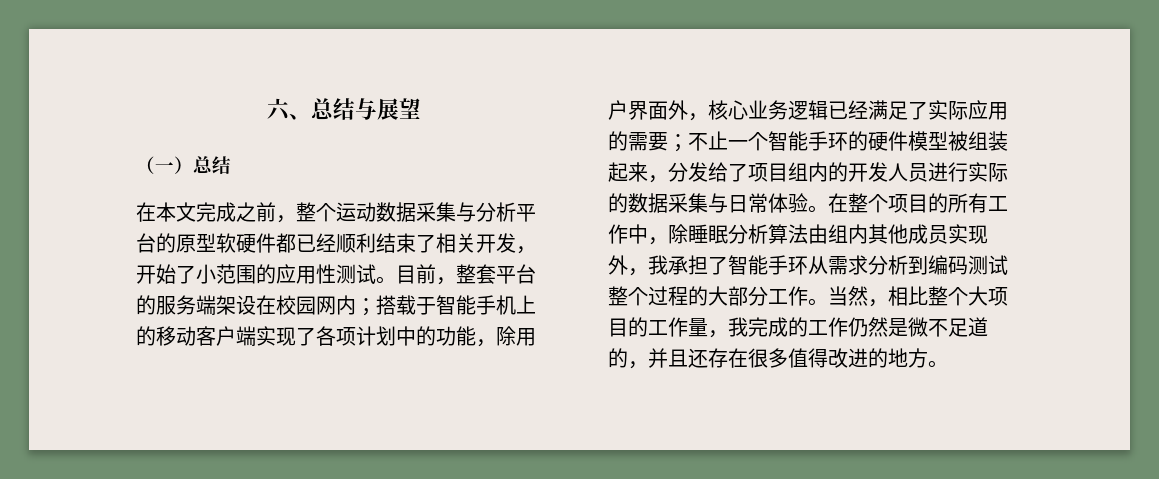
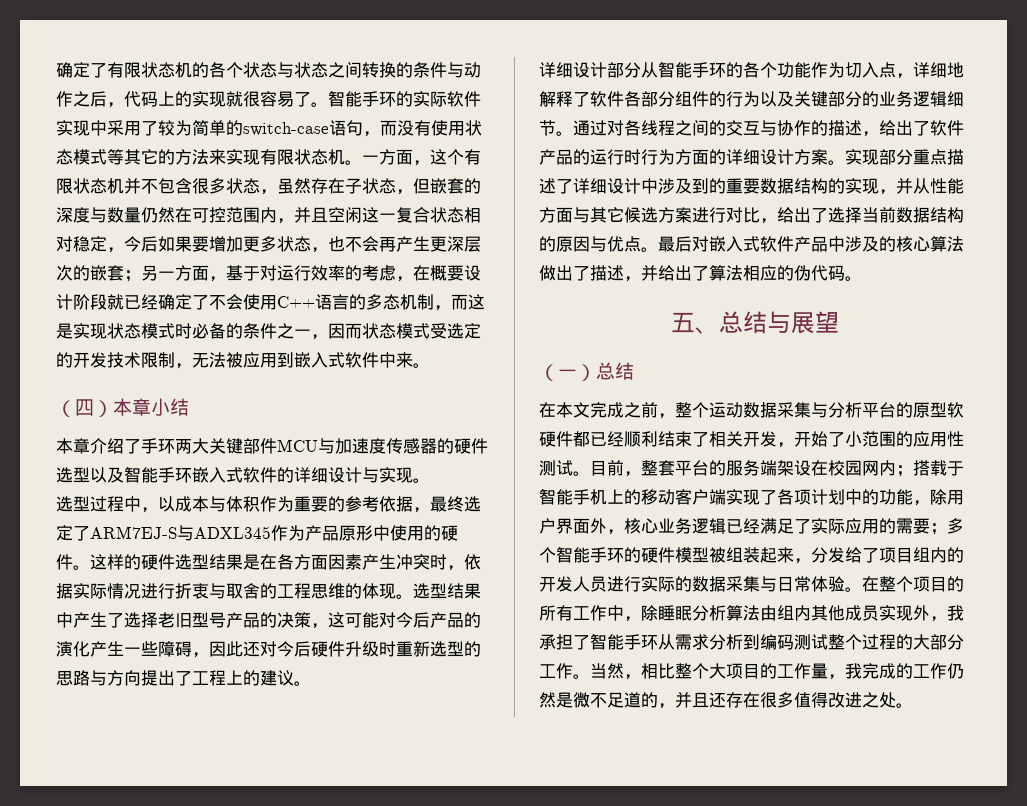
[266,98,291,121] 六 -> [56,62,481,78] [56,90,481,108] [56,120,482,137] [56,149,481,166] [56,178,481,195] [56,207,481,224] [56,236,481,253] [56,265,481,282] [56,294,485,311] [56,323,481,340] [56,352,430,369] [56,398,189,417] [56,438,488,454] [56,466,430,483] [56,496,481,513] [56,525,458,541] [56,554,481,571] [56,583,481,599] [56,612,481,629] [56,641,481,658] [56,670,311,686] [539,61,964,79] [539,91,964,107] [539,120,964,137] [539,149,964,165] [539,178,964,195] [539,207,964,224] [539,236,964,252] [539,265,862,282] [671,312,695,333] 确定了有限状态机的各个状态与状态之间转换的条件与动作之后，代码上的实现就很容易了。智能手环的实际软件实现中采用了较为简单的switch-case语句，而没有使用状态模式等其它的方法来实现有限状态机。一方面，这个有限状态机并不包含很多状态，虽然存在子状态，但嵌套的深度与数量仍然在可控范围内，并且空闲这一复合状态相对稳定，今后如果要增加更多状态，也不会再产生更深层次的嵌套；另一方面，基于对运行效率的考虑，在概要设计阶段就已经确定了不会使用C++语言的多态机制，而这是实现状态模式时必备的条件之一，因而状态模式受选定的开发技术限制，无法被应用到嵌入式软件中来。 // （四）本章小结 // 本章介绍了手环两大关键部件MCU与加速度传感器的硬件选型以及智能手环嵌入式软件的详细设计与实现。 // 选型过程中，以成本与体积作为重要的参考依据，最终选定了ARM7EJ-S与ADXL345作为产品原形中使用的硬件。这样的硬件选型结果是在各方面因素产生冲突时，依据实际情况进行折衷与取舍的工程思维的体现。选型结果中产生了选择老旧型号产品的决策，这可能对今后产品的演化产生一些障碍，因此还对今后硬件升级时重新选型的思路与方向提出了工程上的建议。 // 详细设计部分从智能手环的各个功能作为切入点，详细地解释了软件各部分组件的行为以及关键部分的业务逻辑细节。通过对各线程之间的交互与协作的描述，给出了软件产品的运行时行为方面的详细设计方案。实现部分重点描述了详细设计中涉及到的重要数据结构的实现，并从性能方面与其它候选方案进行对比，给出了选择当前数据结构的原因与优点。最后对嵌入式软件产品中涉及的核心算法做出了描述，并给出了算法相应的伪代码。 // 五
[688,131,748,151] 不止一 -> [947,518,964,534] 多
[868,348,928,368] 的地方 -> [862,692,896,708] 之处

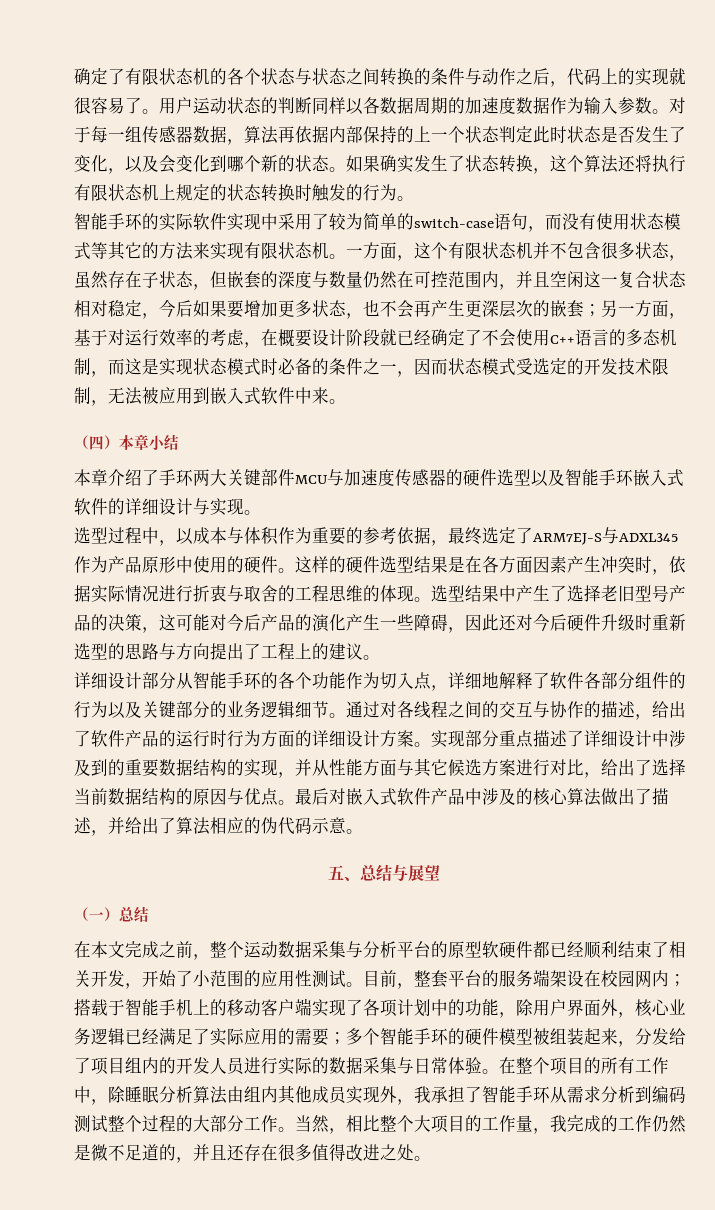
(328, 104) none -> [159,97,686,115] [74,126,686,145] [74,155,686,174] [74,184,414,202] 用户运动状态的判断同样以各数据周期的加速度数据作为输入参数。对于每一组传感器数据，算法再依据内部保持的上一个状态判定此时状态是否发生了变化，以及会变化到哪个新的状态。如果确实发生了状态转换，这个算法还将执行有限状态机上规定的状态转换时触发的行为。 //
(845, 273) none -> [312,817,346,834] 示意

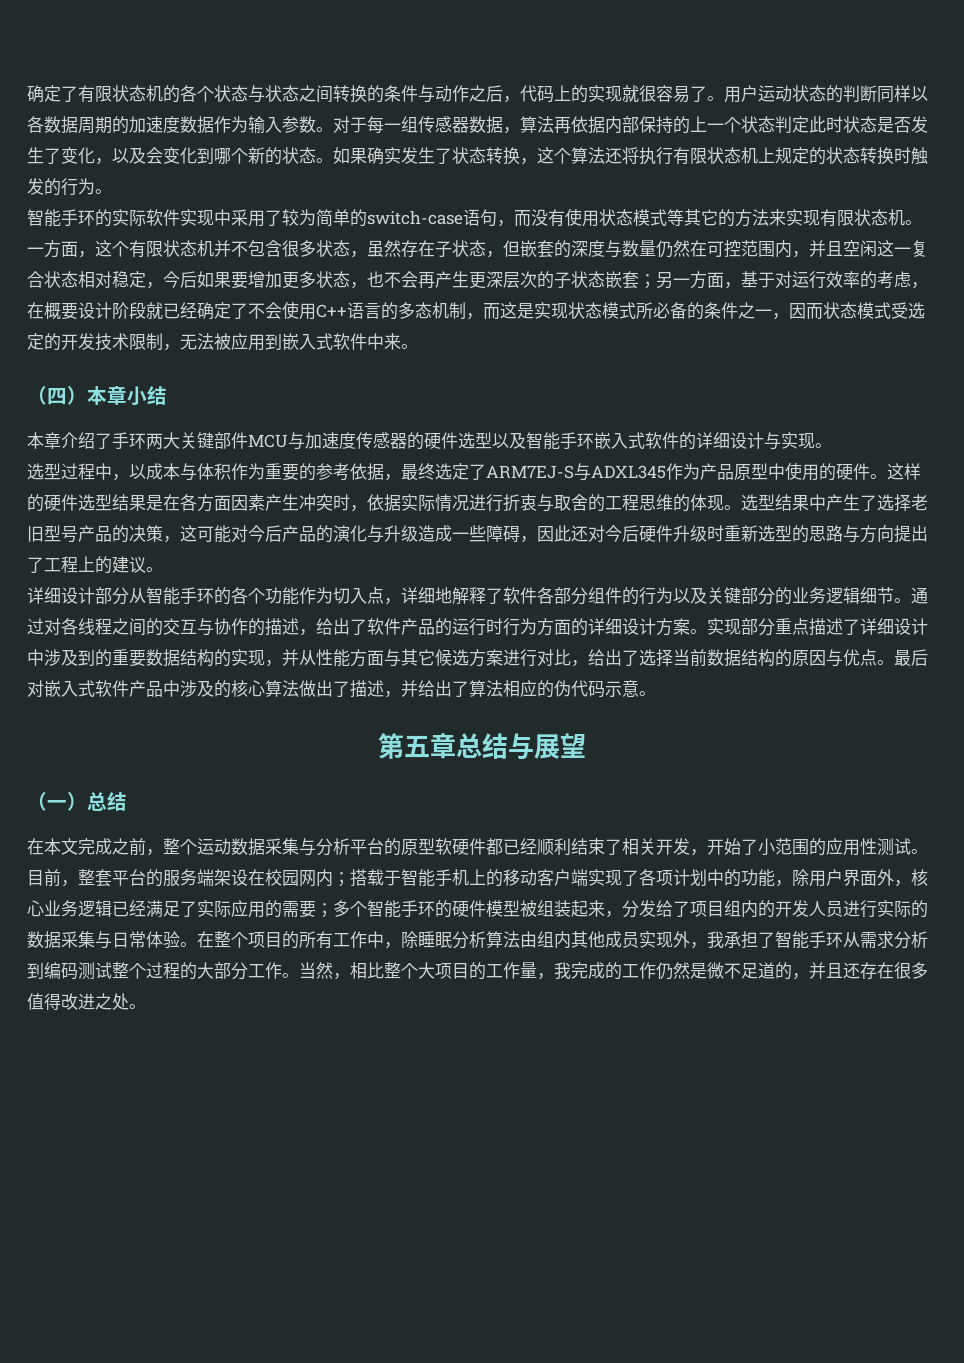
(550, 308) none -> [554,271,605,289] 子状态
[261,358,278,375] 时 -> [636,302,653,319] 所
[159,556,176,573] 形 -> [751,463,768,480] 型
[346,614,380,631] 产生 -> [367,525,452,543] 与升级造成
[327,865,360,881] 五、 -> [378,733,456,759] 第五章

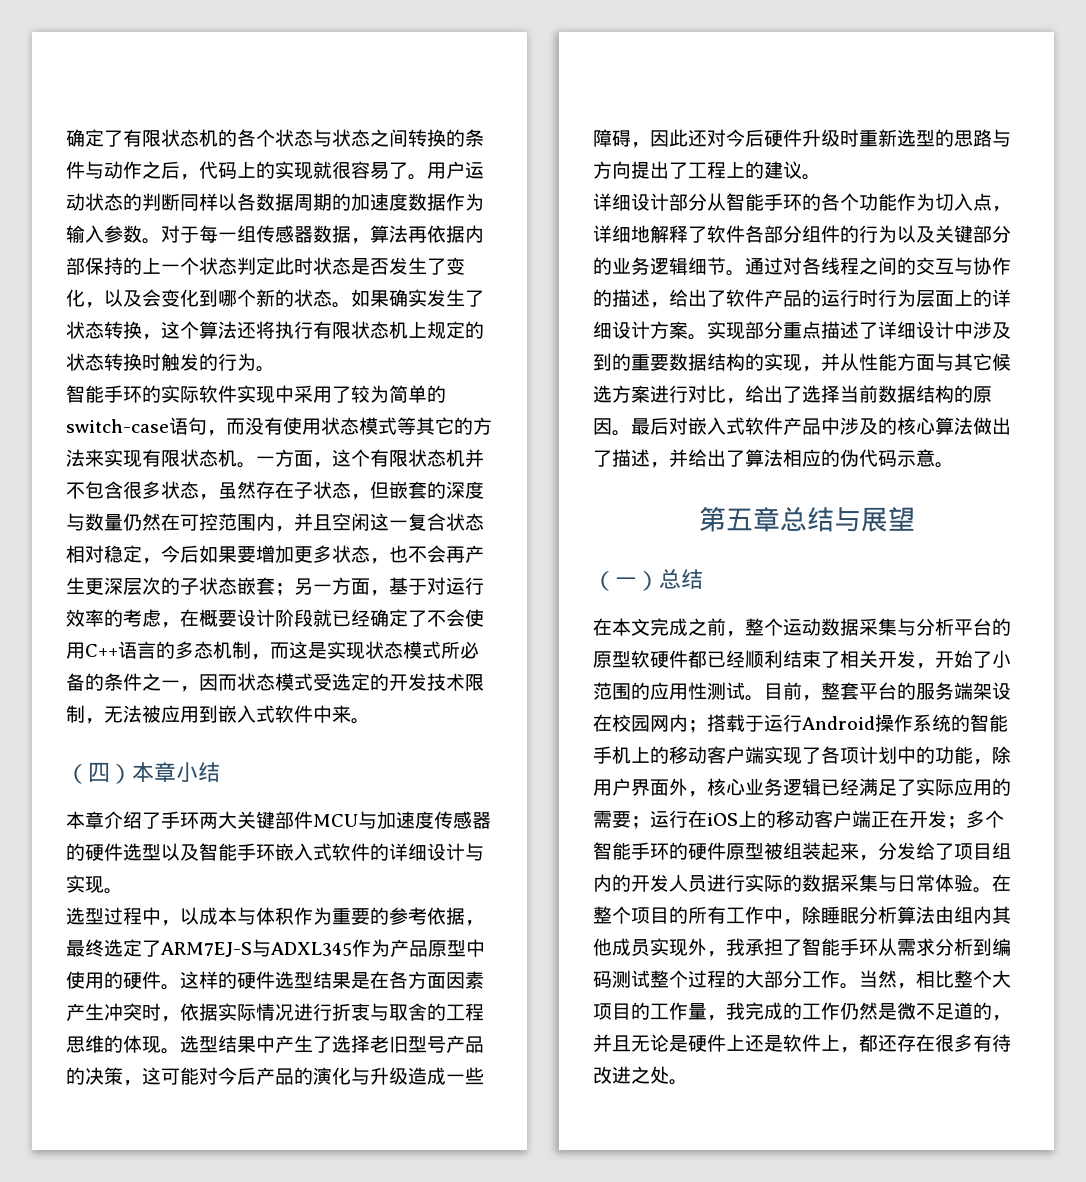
[537,618,571,636] 方面 -> [916,289,973,307] 层面上
[826,649,877,667] 与优点 -> (612, 426) none
(401, 878) none -> [764,714,970,732] 运行Android操作系统的
(333, 910) none -> [650,810,966,829] 运行在iOS上的移动客户端正在开发；
[486,900,503,917] 模 -> [726,843,745,860] 原
(843, 970) none -> [631,1034,878,1053] 无论是硬件上还是软件上，都
[27,993,61,1010] 值得 -> [973,1034,1011,1052] 有待

